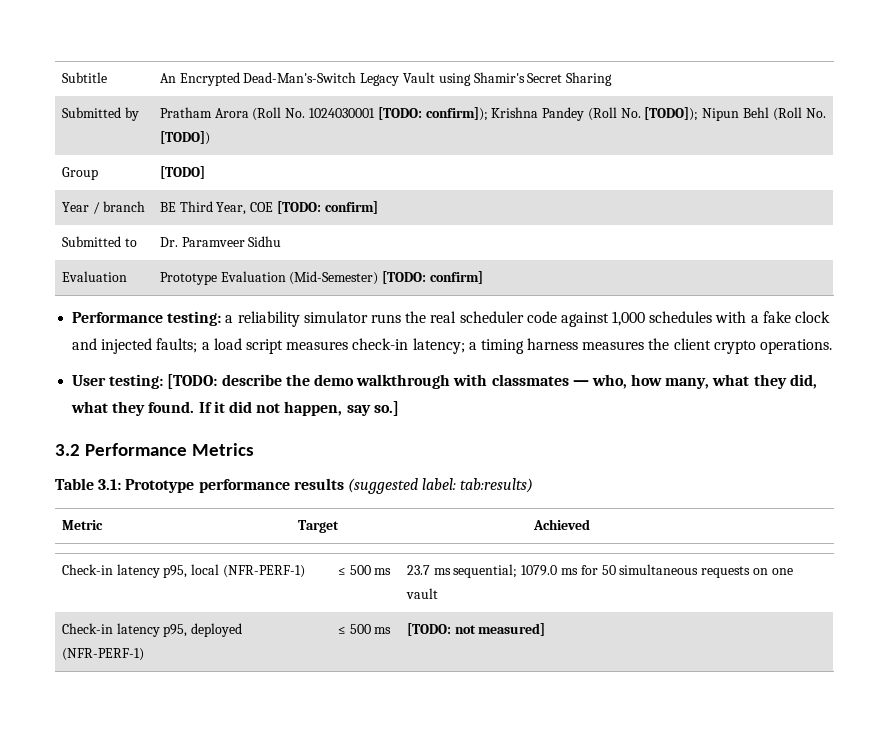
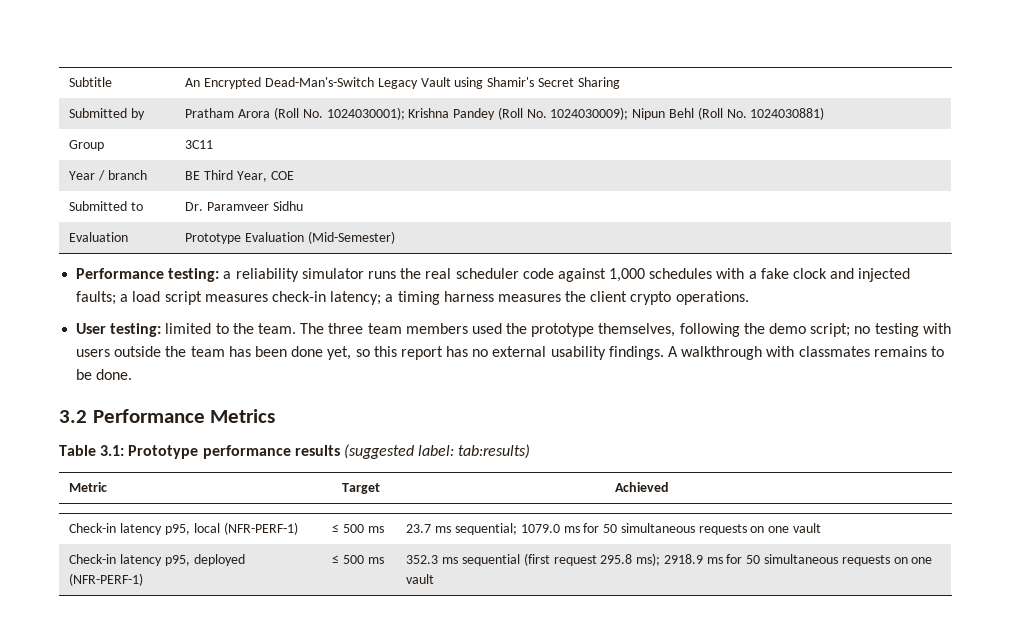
[308,107,488,121] 1024030001 [TODO: confirm]); -> [326,107,405,120] 1024030001);
[644,107,699,121] [TODO]); -> [550,107,629,120] 1024030009);
[159,131,210,145] [TODO]) -> [750,107,825,120] 1024030881)
[159,166,205,179] [TODO] -> [185,140,214,149] 3C11
[276,201,378,214] [TODO: confirm] -> (294, 175) none
[382,271,483,284] [TODO: confirm] -> (396, 237) none
[167,374,817,389] [71,401,399,416] [TODO: describe the demo walkthrough with classmates — who, how many, what they did, what they found. If it did not happen, say so.] -> [165,323,951,337] [76,346,944,360] [76,369,133,380] limited to the team. The three team members used the prototype themselves, following the demo script; no testing with users outside the team has been done yet, so this report has no external usability findings. A walkthrough with classmates remains to be done.
[406,623,546,636] [TODO: not measured] -> [406,553,933,566] [406,574,435,584] 352.3 ms sequential (first request 295.8 ms); 2918.9 ms for 50 simultaneous requests on one vault

